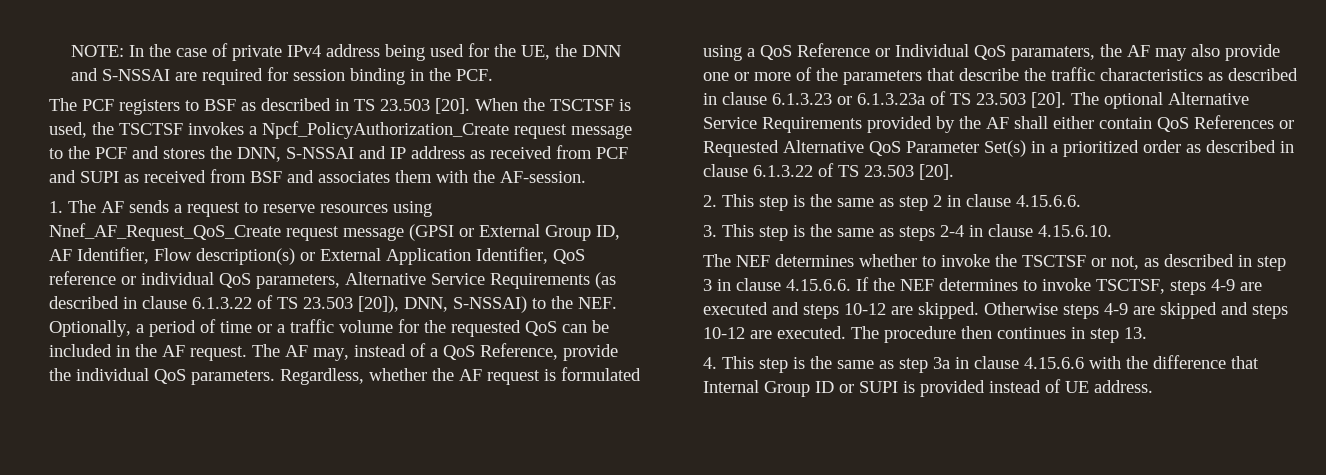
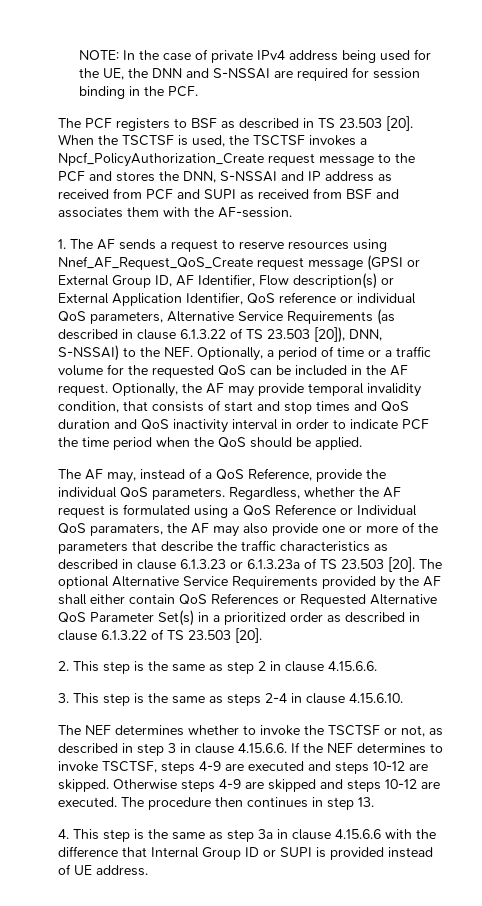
(248, 353) none -> [112,383,422,397] [58,400,410,414] [58,419,430,433] [58,437,363,450] Optionally, the AF may provide temporal invalidity condition, that consists of start and stop times and QoS duration and QoS inactivity interval in order to indicate PCF the time period when the QoS should be applied. //

